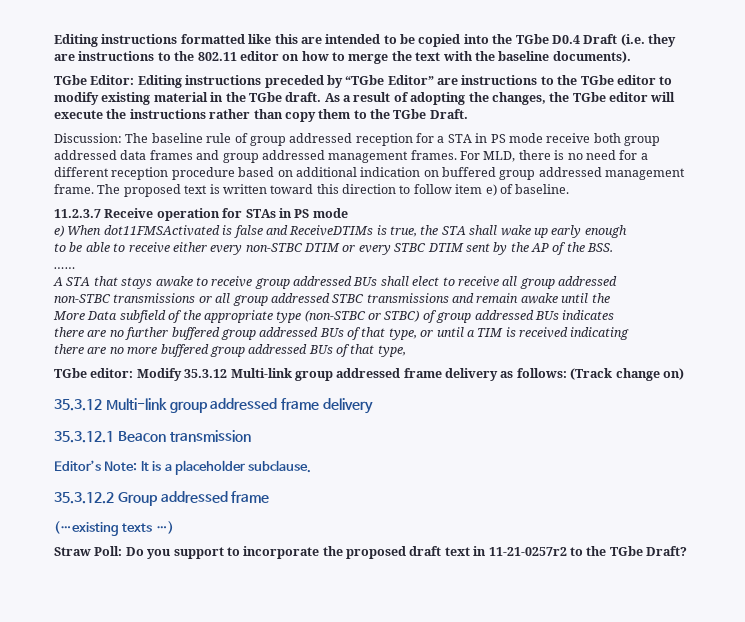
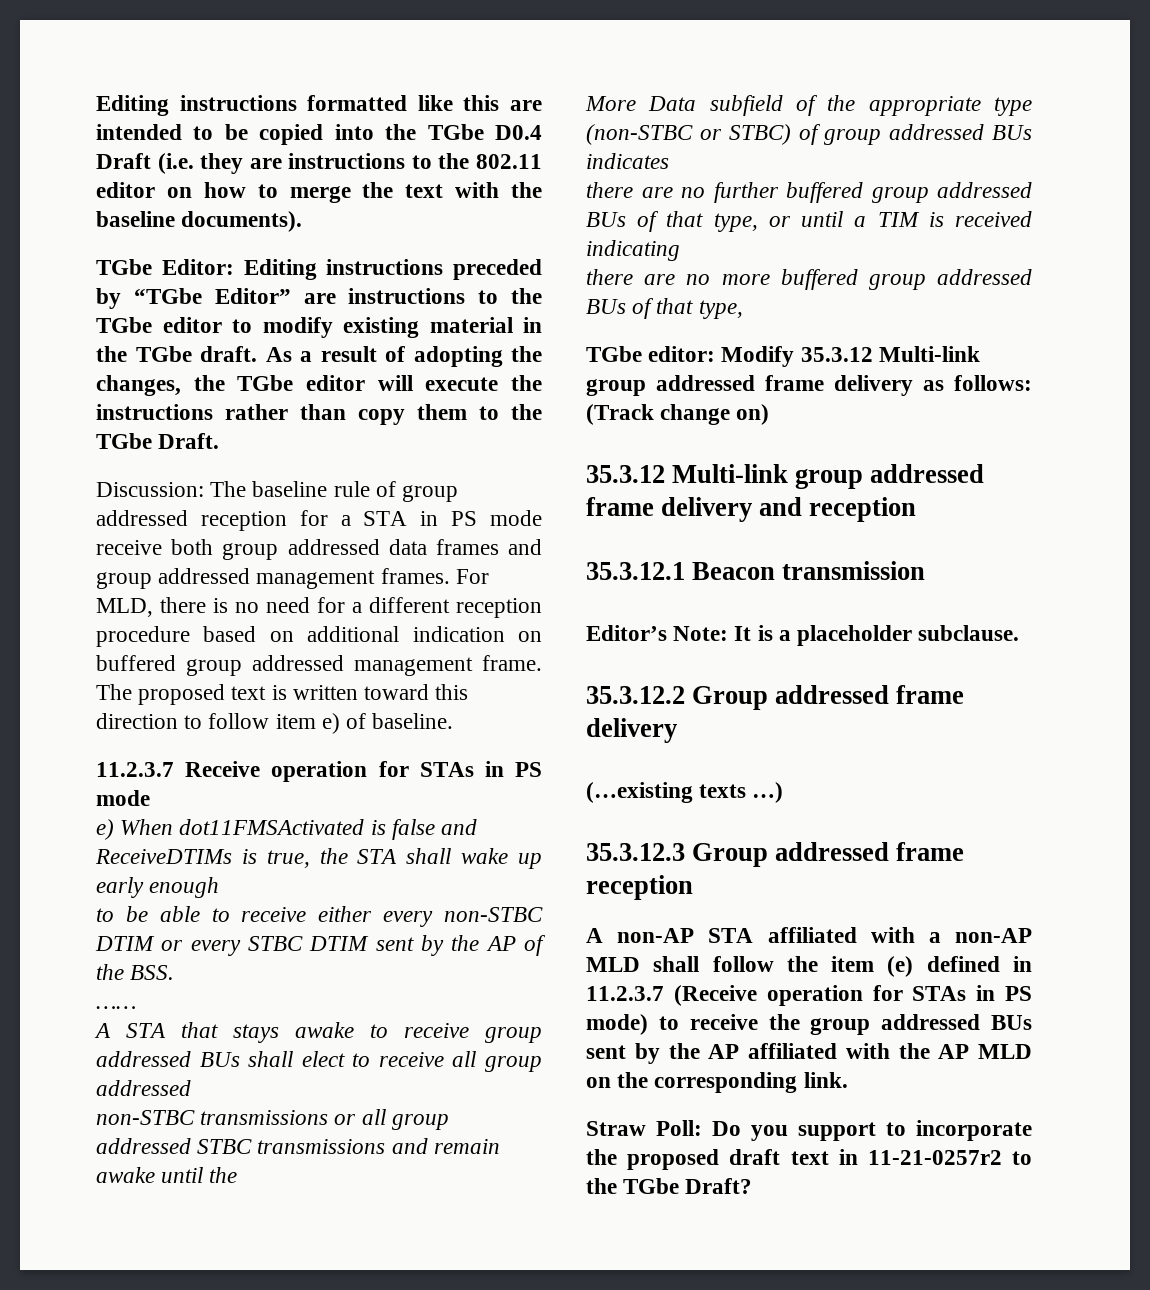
(373, 406) none -> [759,497,917,522] and reception
(270, 497) none -> [586,718,677,743] delivery
(174, 527) none -> [586,842,965,867] [586,875,693,900] [586,927,1032,943] [586,956,1032,977] [586,985,1032,1006] [586,1014,1032,1035] [586,1043,1032,1064] [586,1072,848,1093] // 35.3.12.3 Group addressed frame reception // A non-AP STA affiliated with a non-AP MLD shall follow the item (e) defined in 11.2.3.7 (Receive operation for STAs in PS mode) to receive the group addressed BUs sent by the AP affiliated with the AP MLD on the corresponding link.

